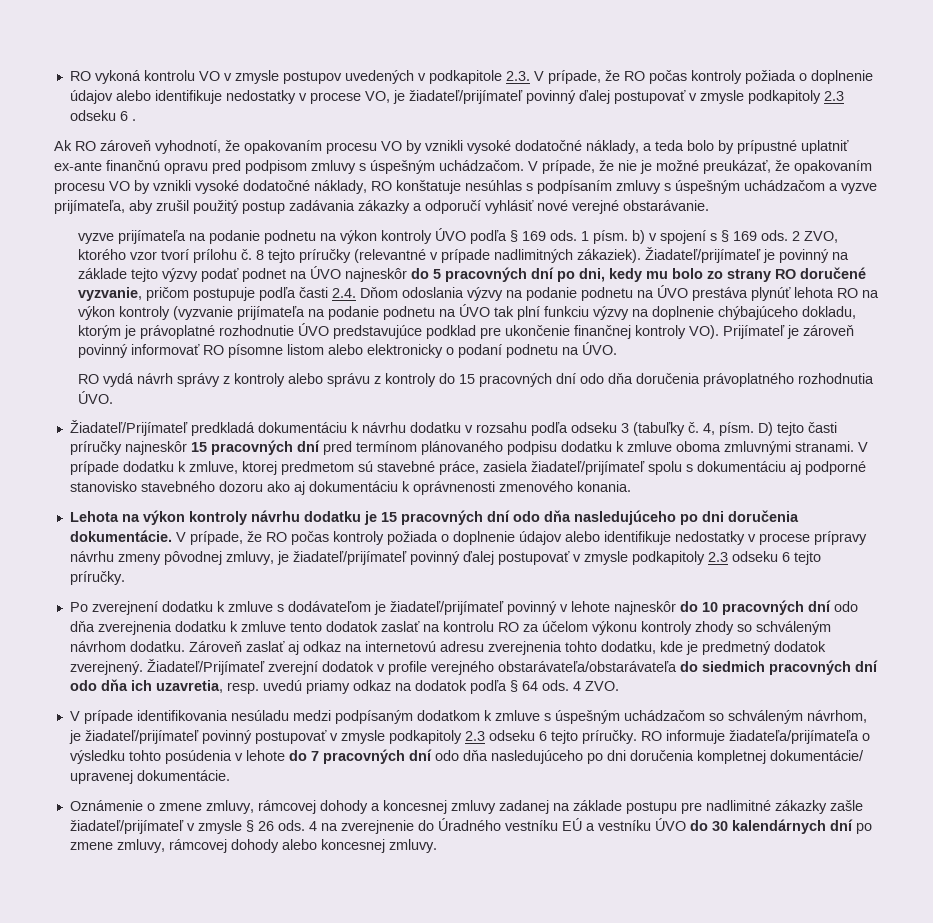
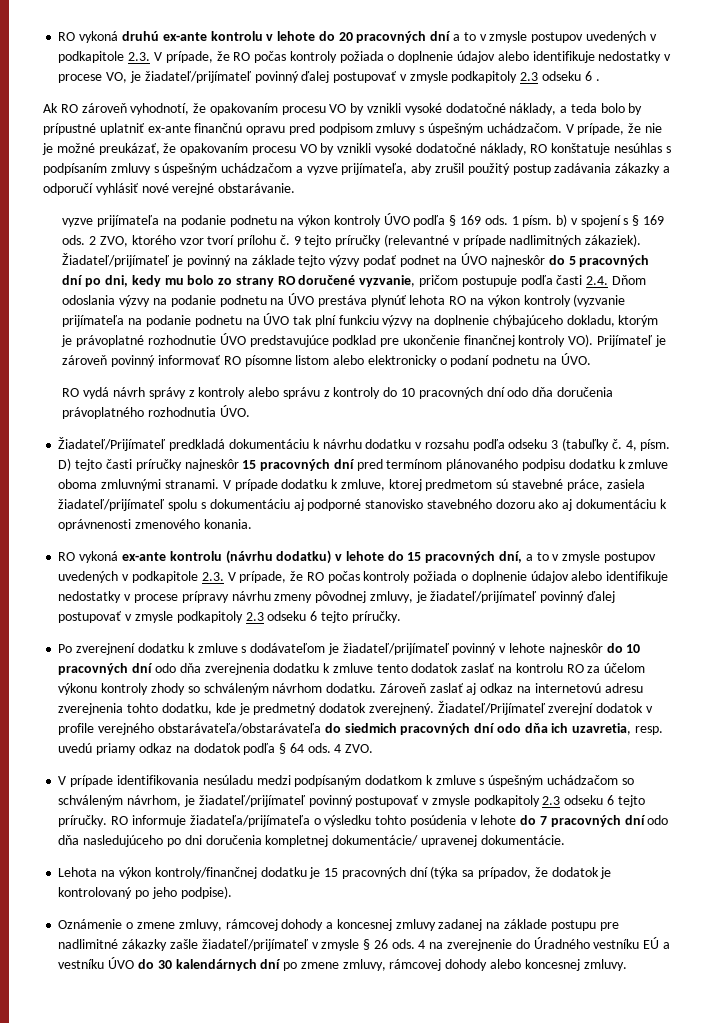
[69,70,220,84] RO vykoná kontrolu VO -> [58,31,476,43] RO vykoná druhú ex-ante kontrolu v lehote do 20 pracovných dní a to
[256,250,265,260] 8 -> [293,236,301,245] 9
[459,374,476,384] 15 -> [401,388,416,397] 10
[69,510,799,525] [69,530,172,542] Lehota na výkon kontroly návrhu dodatku je 15 pracovných dní odo dňa nasledujúceho po dni doručenia dokumentácie. -> [58,550,656,564] [58,571,224,583] RO vykoná ex-ante kontrolu (návrhu dodatku) v lehote do 15 pracovných dní, a to v zmysle postupov uvedených v podkapitole 2.3.
(230, 775) none -> [58,866,612,879] [58,886,232,899] // Lehota na výkon kontroly/finančnej dodatku je 15 pracovných dní (týka sa prípadov, že dodatok je kontrolovaný po jeho podpise).

